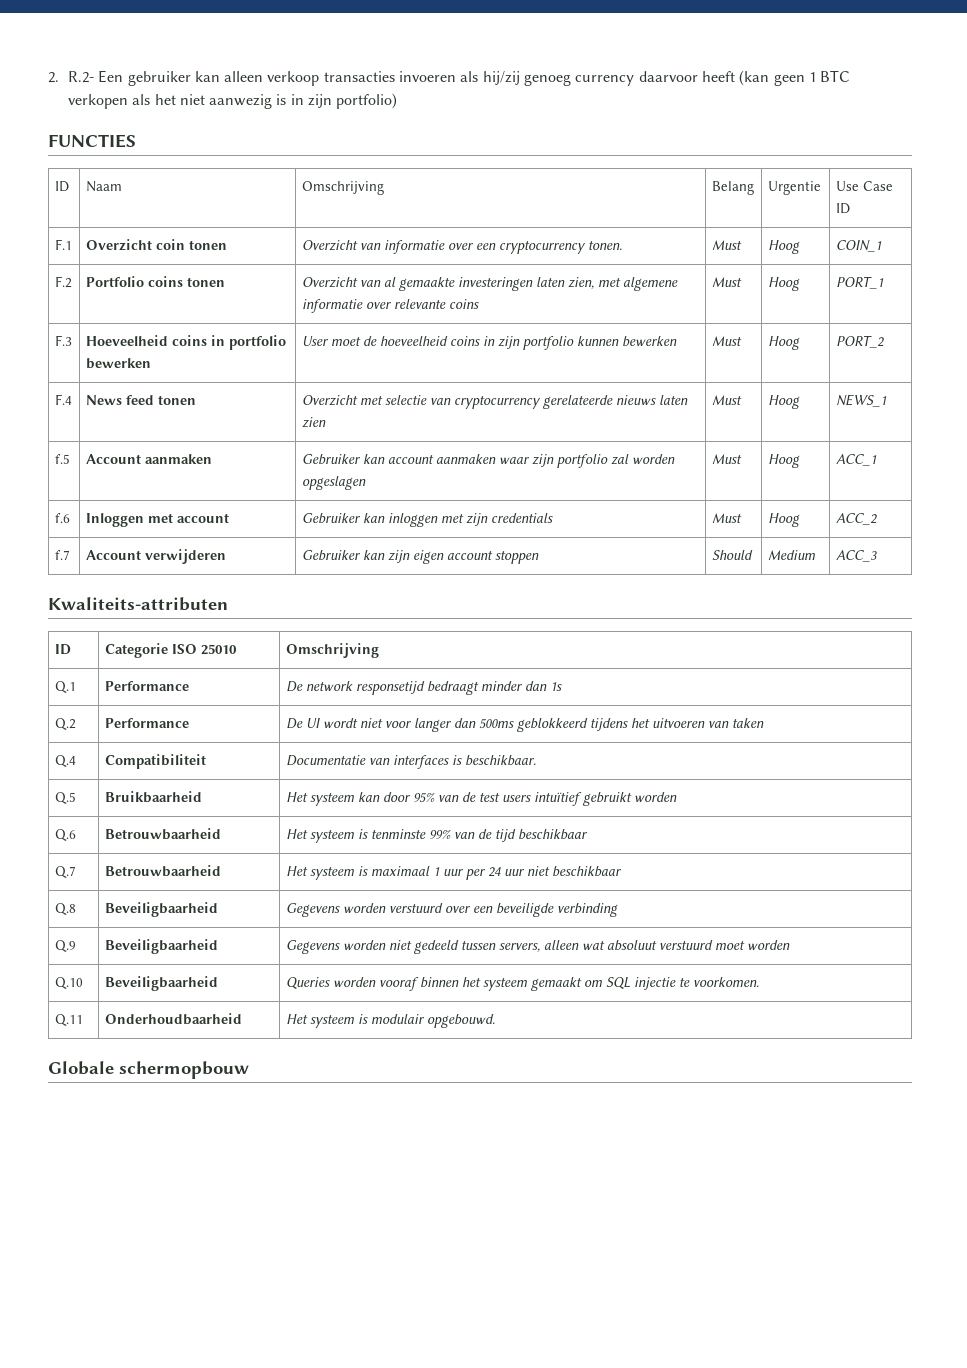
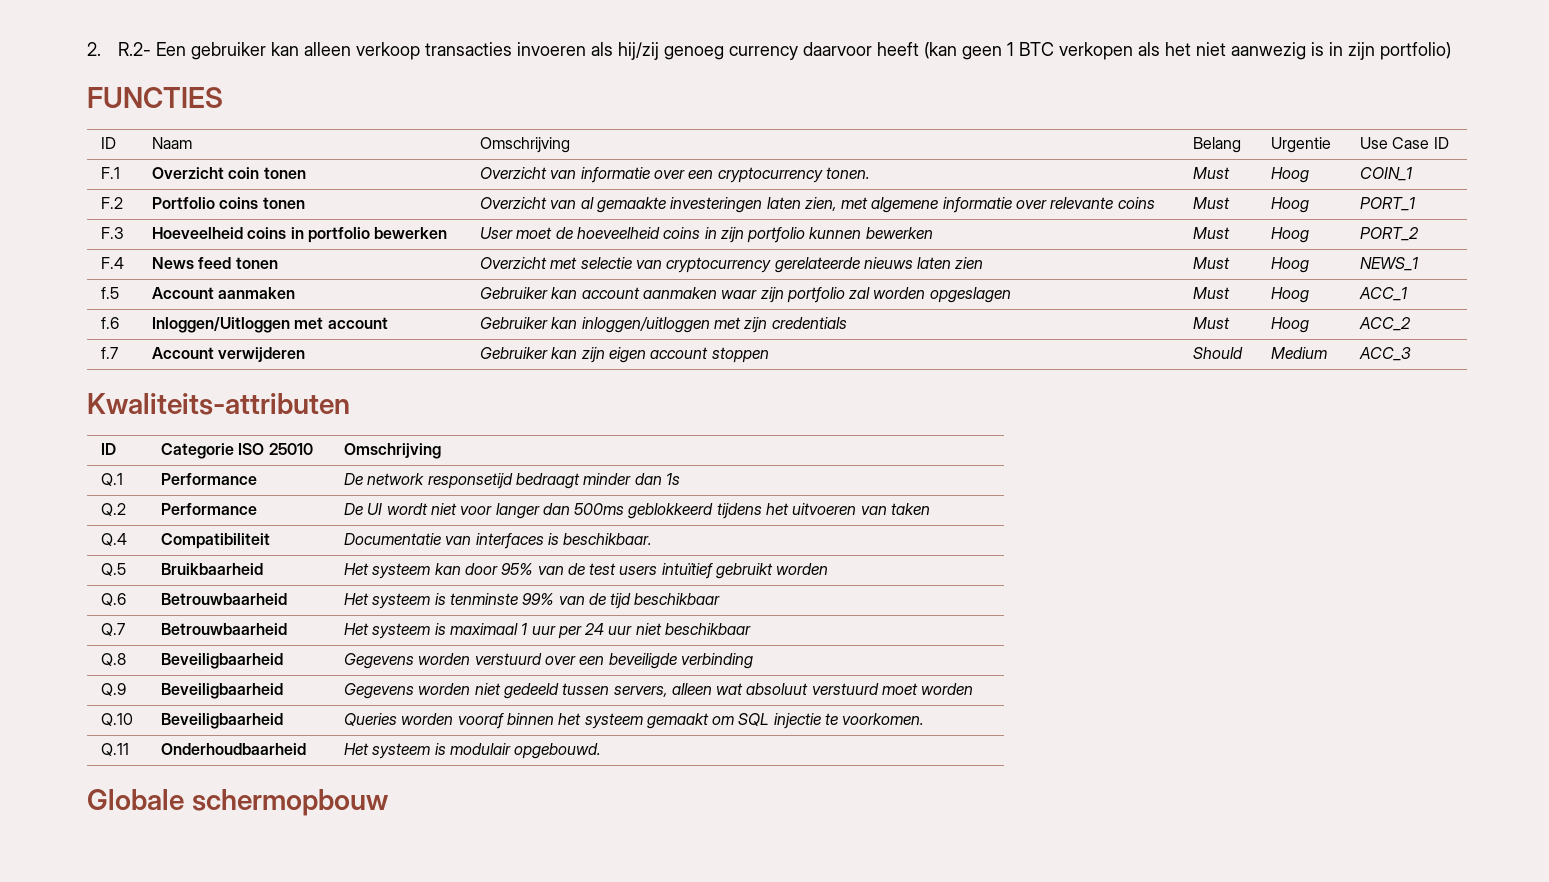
[85,513,144,527] Inloggen -> [151,317,290,333] Inloggen/Uitloggen
[387,513,438,527] inloggen -> [581,317,710,333] inloggen/uitloggen

